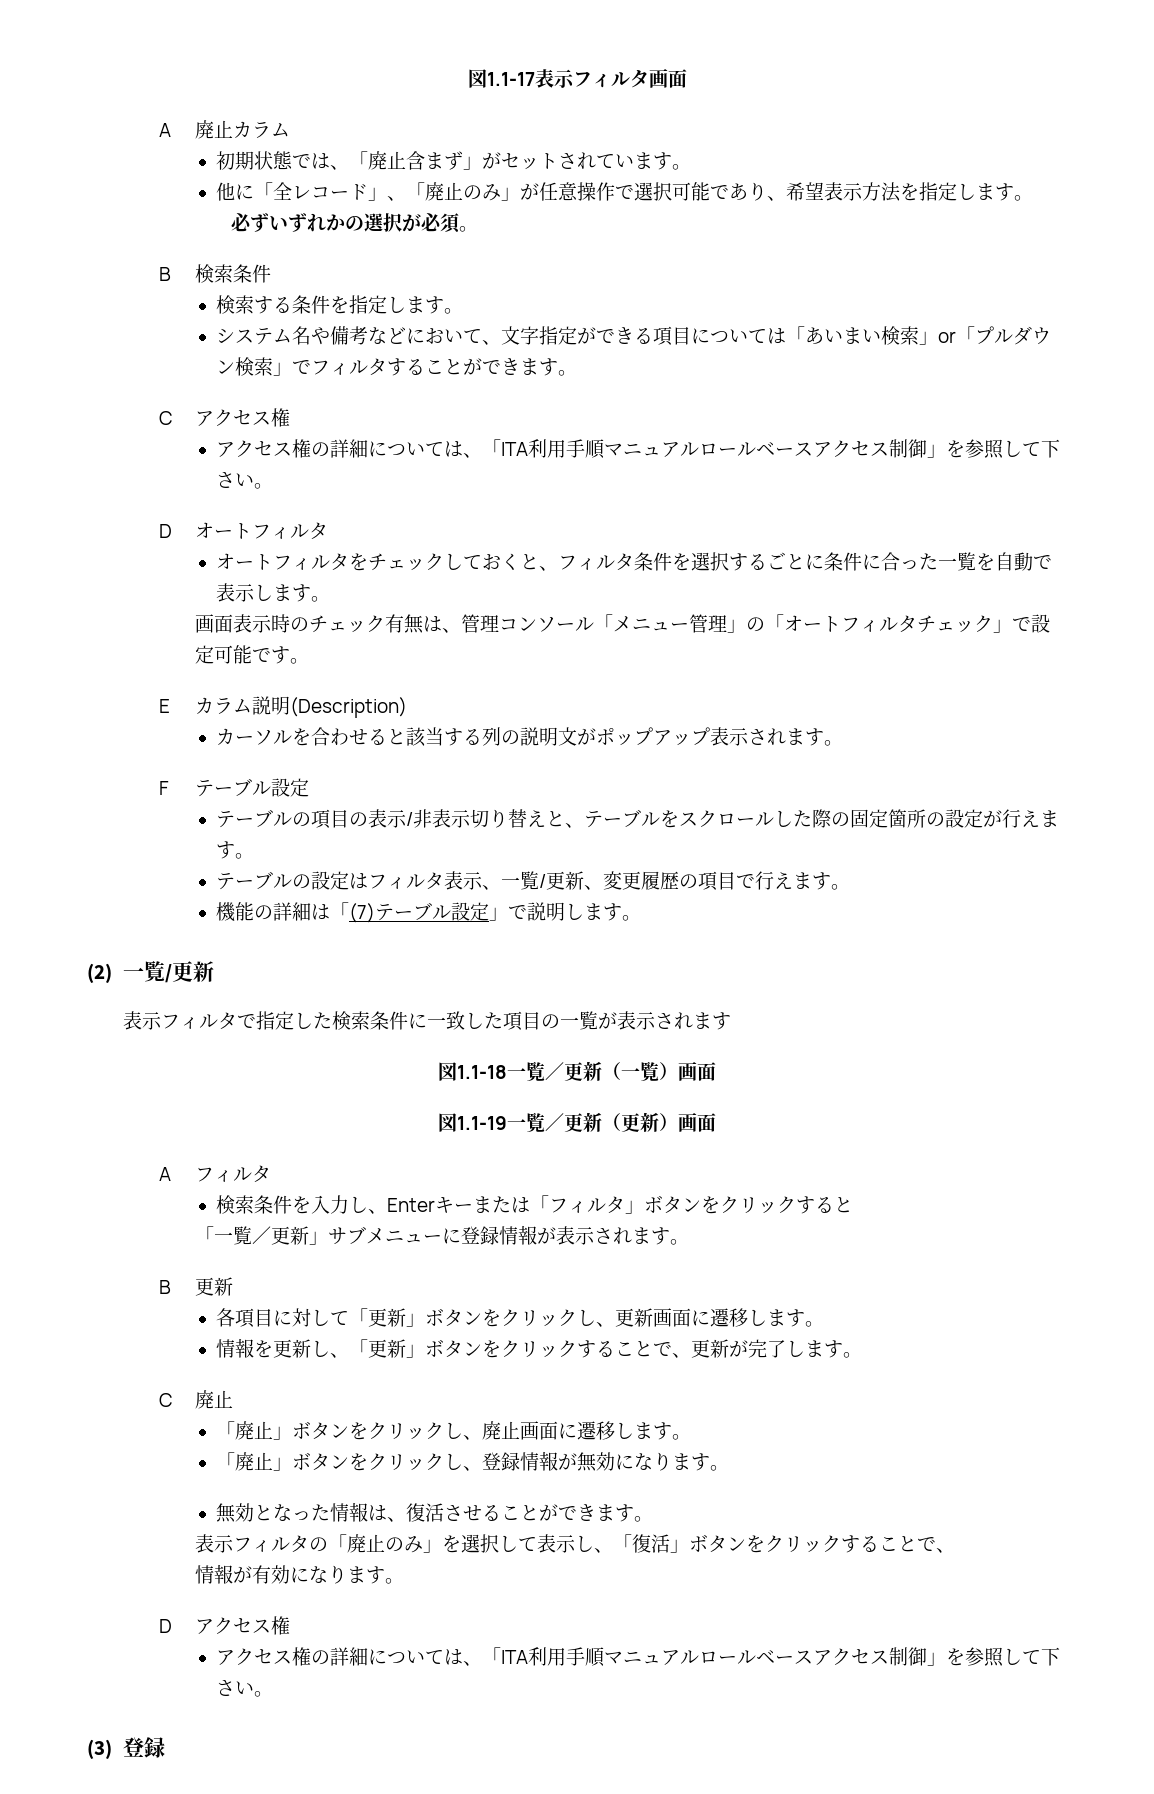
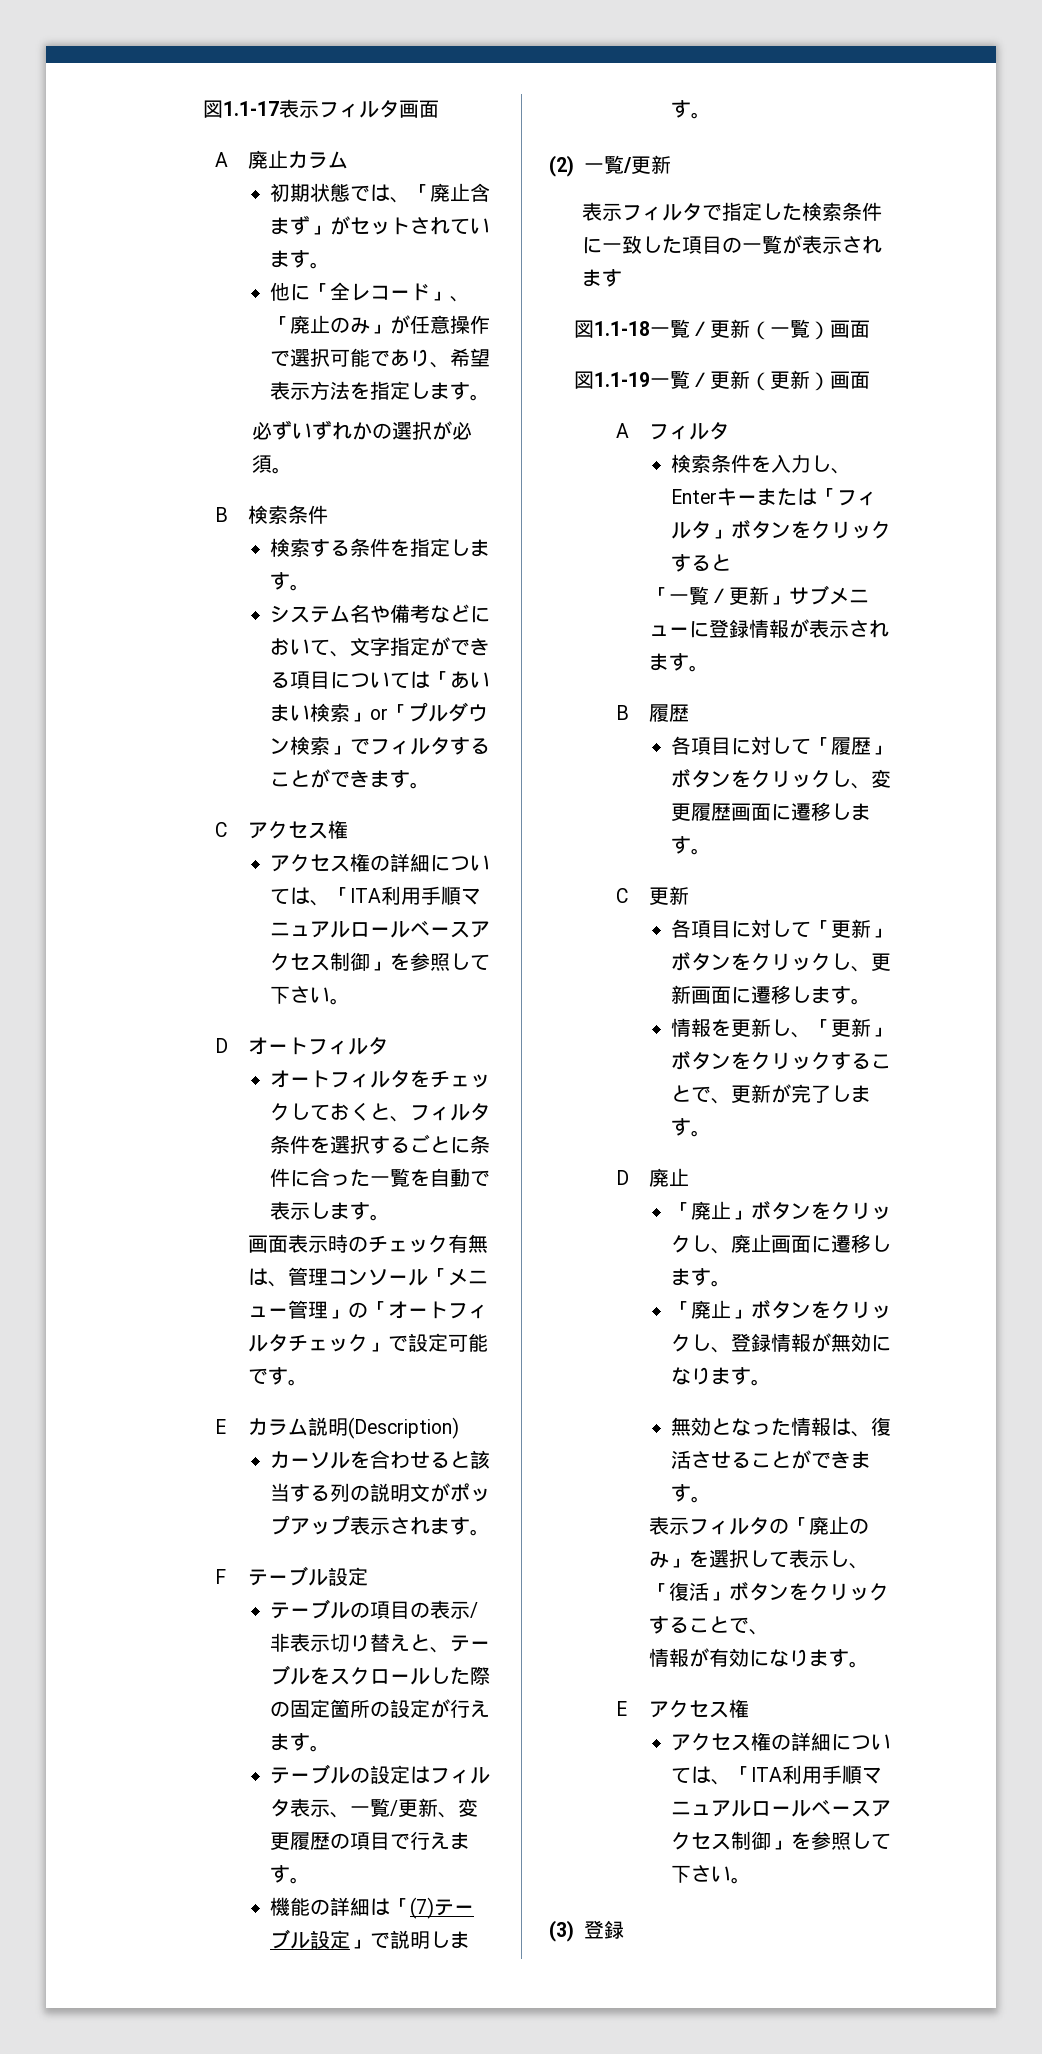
(171, 1287) none -> [649,704,690,722] [670,736,891,755] [670,768,891,789] [670,802,871,821] [670,836,711,855] [615,888,628,903] 履歴 // 各項目に対して「履歴」ボタンをクリックし、変更履歴画面に遷移します。 // C
[158,1393,173,1407] C -> [615,1170,629,1185] D
[158,1619,172,1633] D -> [615,1701,627,1716] E

